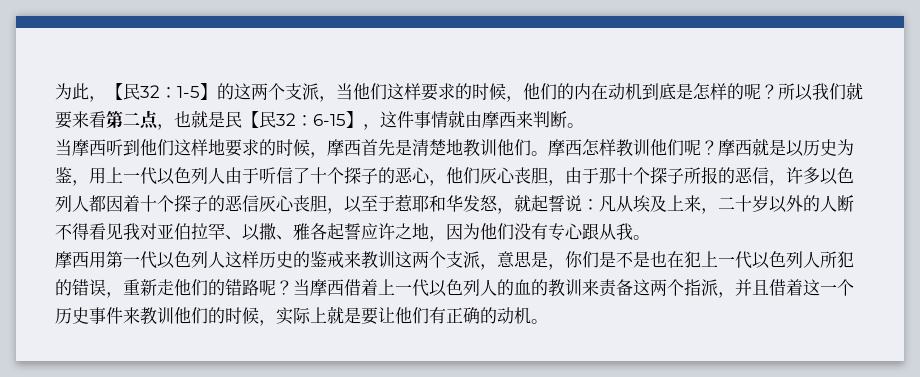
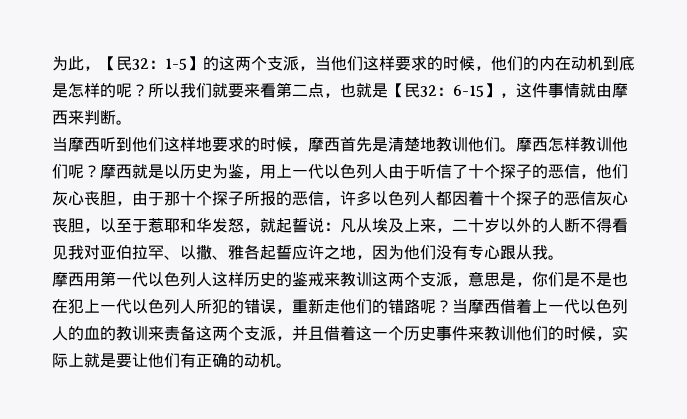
[225,111,242,128] 民 -> (388, 90) none
[412,167,430,184] 心 -> [564,164,580,179] 信
[684,279,701,296] 指 -> [244,326,260,341] 支

